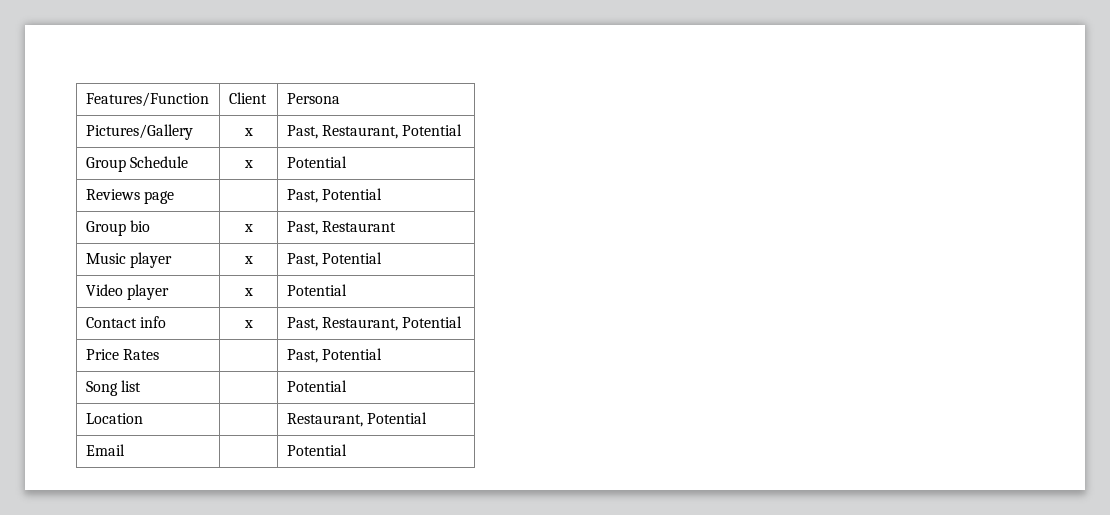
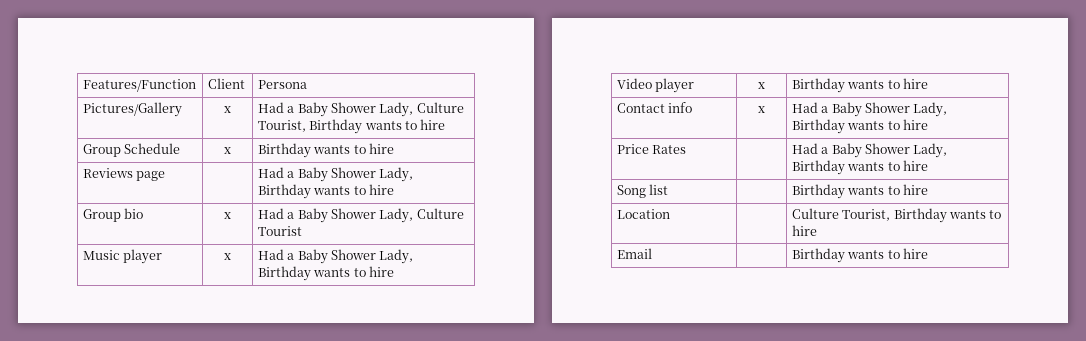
[286,124,463,139] [85,156,188,172] [243,160,253,168] [286,156,347,168] [85,189,174,204] [286,188,382,203] [85,220,150,236] [243,224,253,232] [286,221,396,235] [85,252,172,268] [243,256,253,264] [286,252,382,267] Past, Restaurant, Potential // Group Schedule | x | Potential // Reviews page | | Past, Potential // Group bio | x | Past, Restaurant // Music player | x | Past, Potential -> [257,102,464,117] [257,119,446,134] [82,143,181,157] [224,147,231,154] [257,143,395,158] [82,168,166,181] [257,167,414,182] [257,184,395,199] [82,208,144,222] [224,212,231,219] [257,208,464,223] [257,226,302,236] [82,249,163,264] [224,253,231,260] [257,249,414,264] [257,266,395,281] Had a Baby Shower Lady, Culture Tourist, Birthday wants to hire // Group Schedule | x | Birthday wants to hire // Reviews page | | Had a Baby Shower Lady, Birthday wants to hire // Group bio | x | Had a Baby Shower Lady, Culture Tourist // Music player | x | Had a Baby Shower Lady, Birthday wants to hire
[286,284,347,296] Potential -> [791,78,929,93] Birthday wants to hire
[286,316,463,331] [85,349,159,360] [286,348,382,363] [85,380,141,396] [286,380,347,392] [85,413,143,424] [286,412,427,427] [85,444,125,456] [286,444,347,456] Past, Restaurant, Potential // Price Rates | | Past, Potential // Song list | | Potential // Location | | Restaurant, Potential // Email | | Potential -> [791,102,948,117] [791,119,929,134] [616,144,687,154] [791,143,948,158] [791,160,929,175] [616,184,669,198] [791,184,929,199] [616,209,670,219] [791,208,1002,223] [791,225,817,236] [616,248,652,259] [791,248,929,263] Had a Baby Shower Lady, Birthday wants to hire // Price Rates | | Had a Baby Shower Lady, Birthday wants to hire // Song list | | Birthday wants to hire // Location | | Culture Tourist, Birthday wants to hire // Email | | Birthday wants to hire

